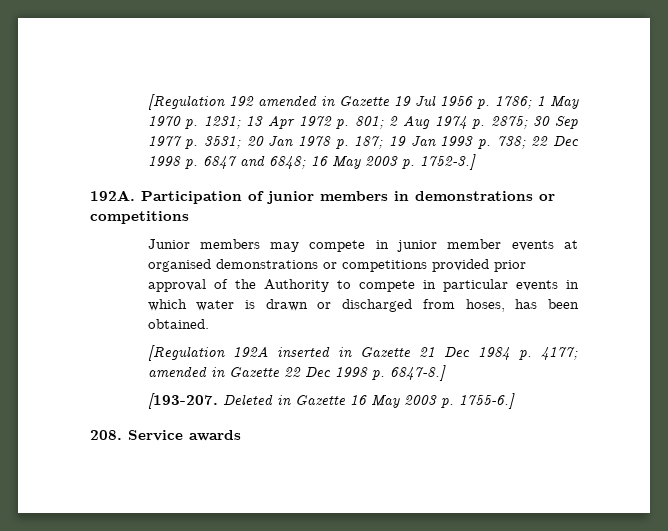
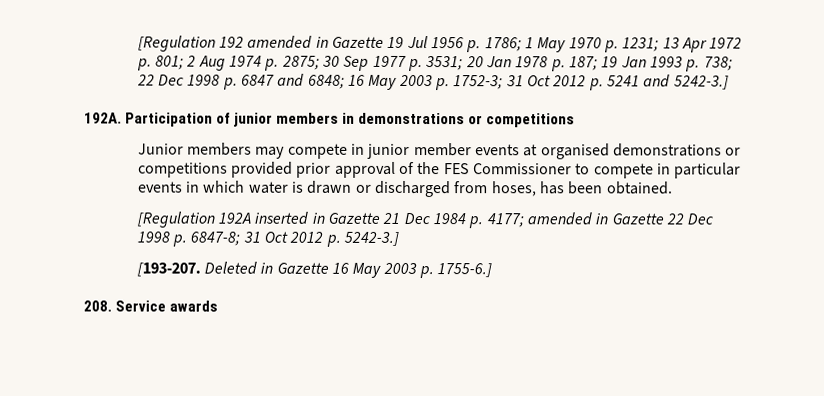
[419,154,476,170] 1752-3.] -> [453,74,729,91] 1752-3; 31 Oct 2012 p. 5241 and 5242-3.]
[263,279,329,292] Authority -> [443,163,573,175] FES Commissioner
[389,365,446,381] 6847-8.] -> [190,231,400,247] 6847-8; 31 Oct 2012 p. 5242-3.]

